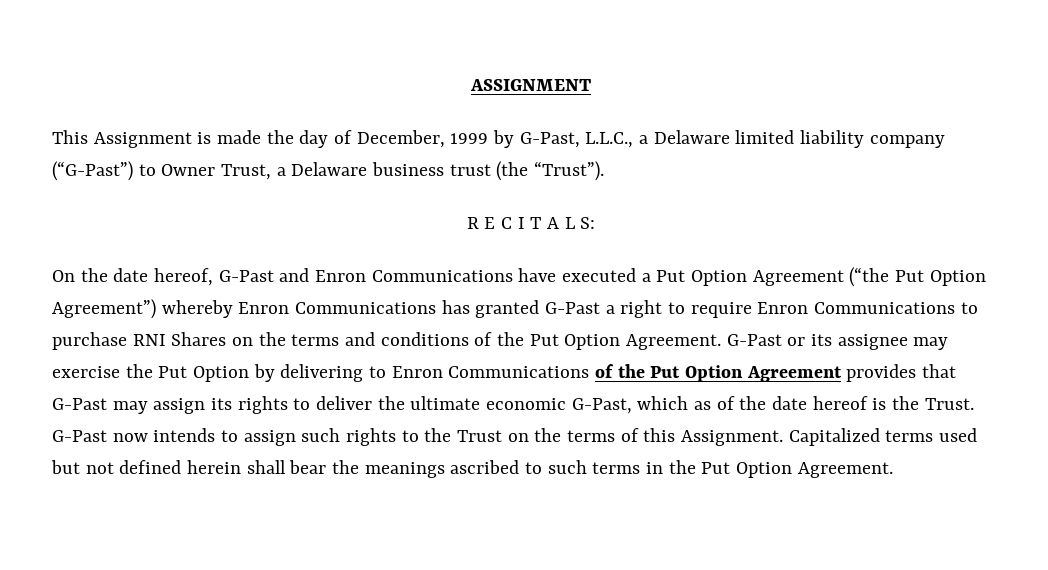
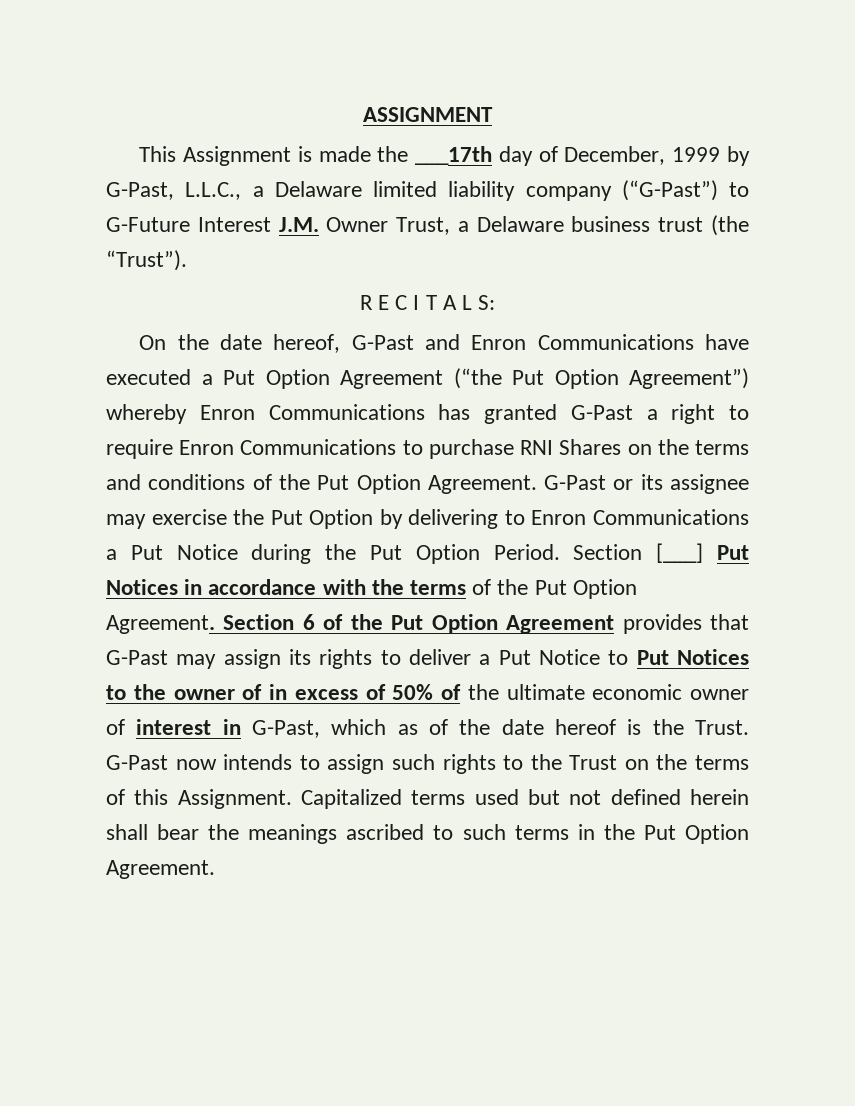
(294, 137) none -> [415,146,493,165] ___17th
(156, 170) none -> [106,217,319,232] G-Future Interest J.M.
(590, 372) none -> [106,543,749,564] [106,579,637,599] [106,614,315,634] a Put Notice during the Put Option Period. Section [___] Put Notices in accordance with the terms of the Put Option Agreement. Section 6
[377,396,567,410] the ultimate economic -> [479,649,749,665] [106,684,749,700] [106,719,241,735] a Put Notice to Put Notices to the owner of in excess of 50% of the ultimate economic owner of interest in

